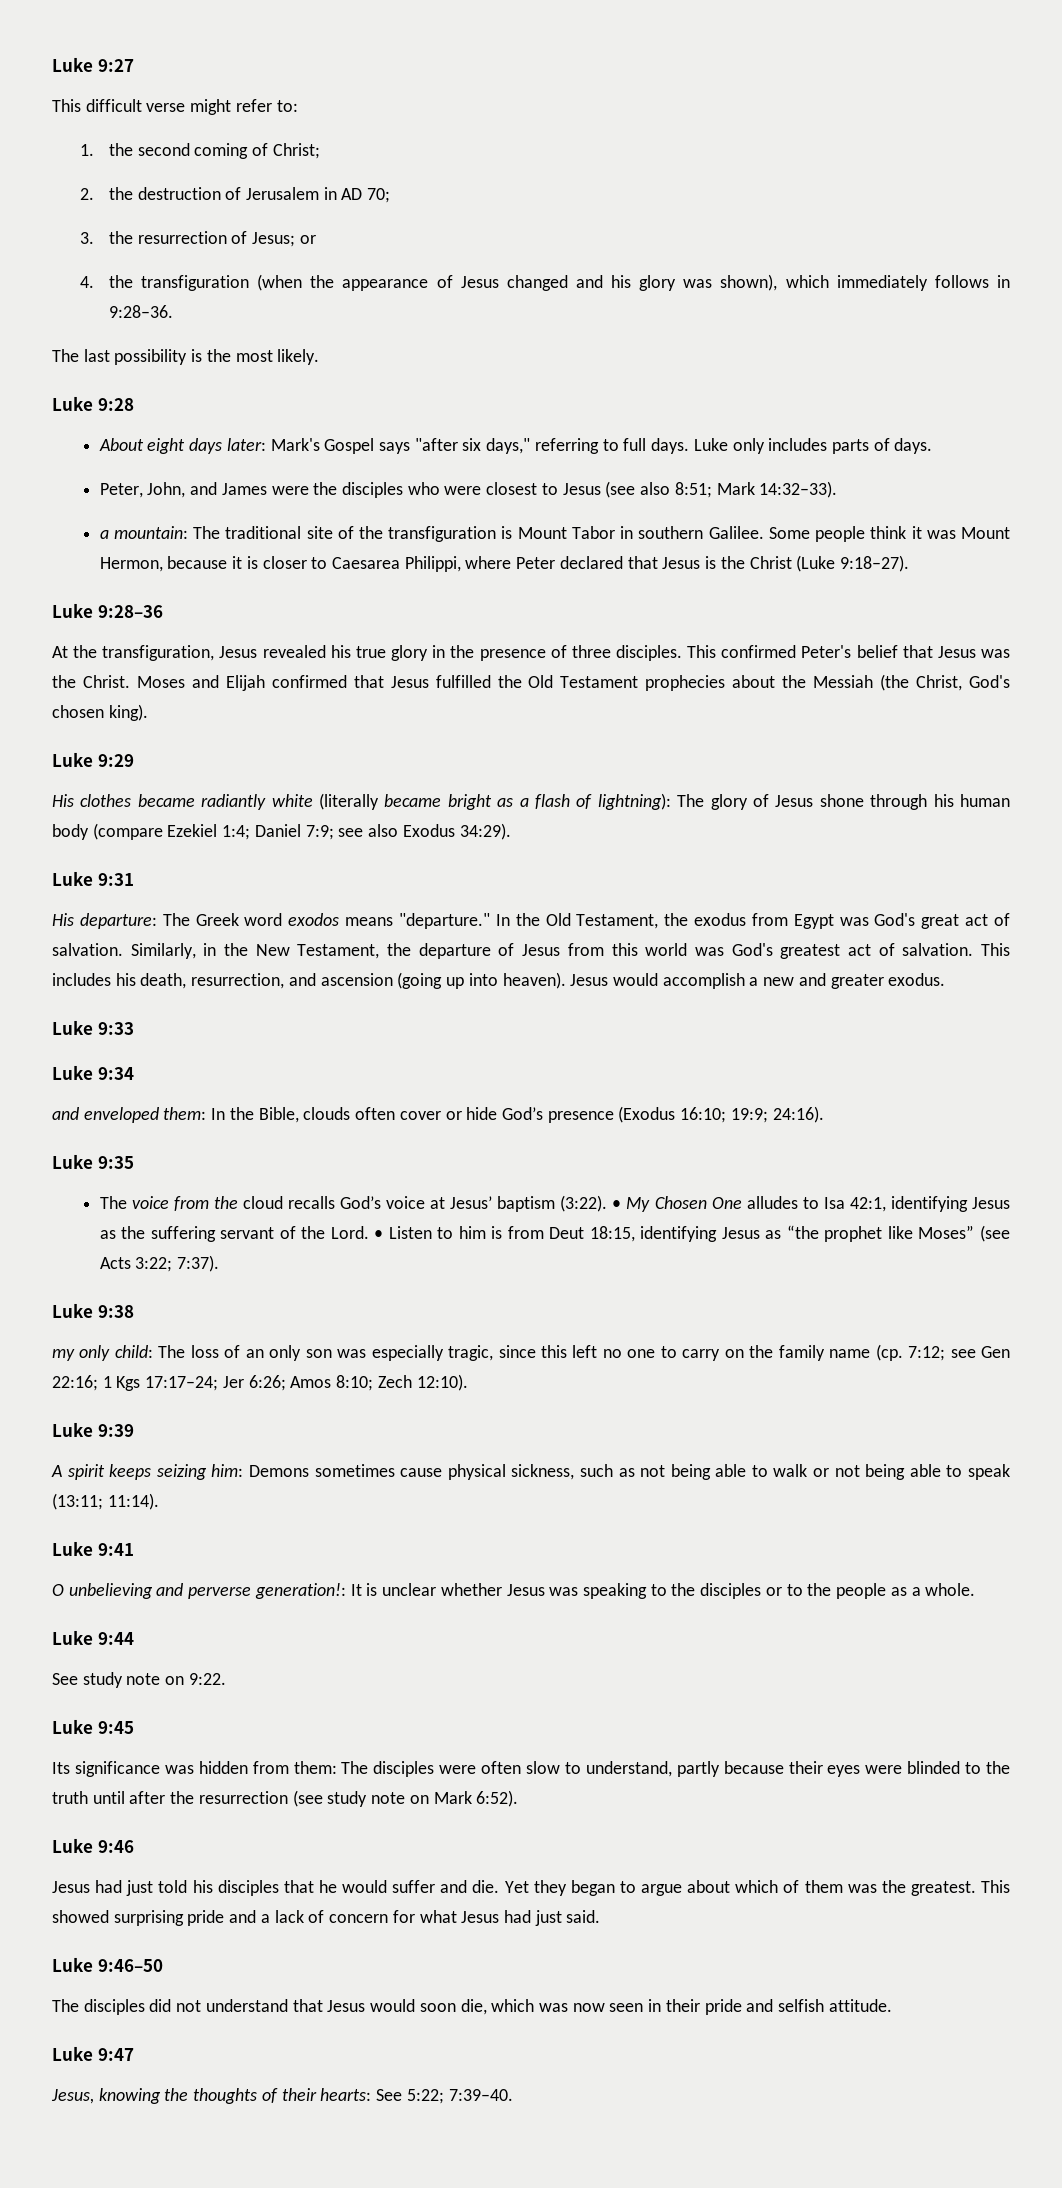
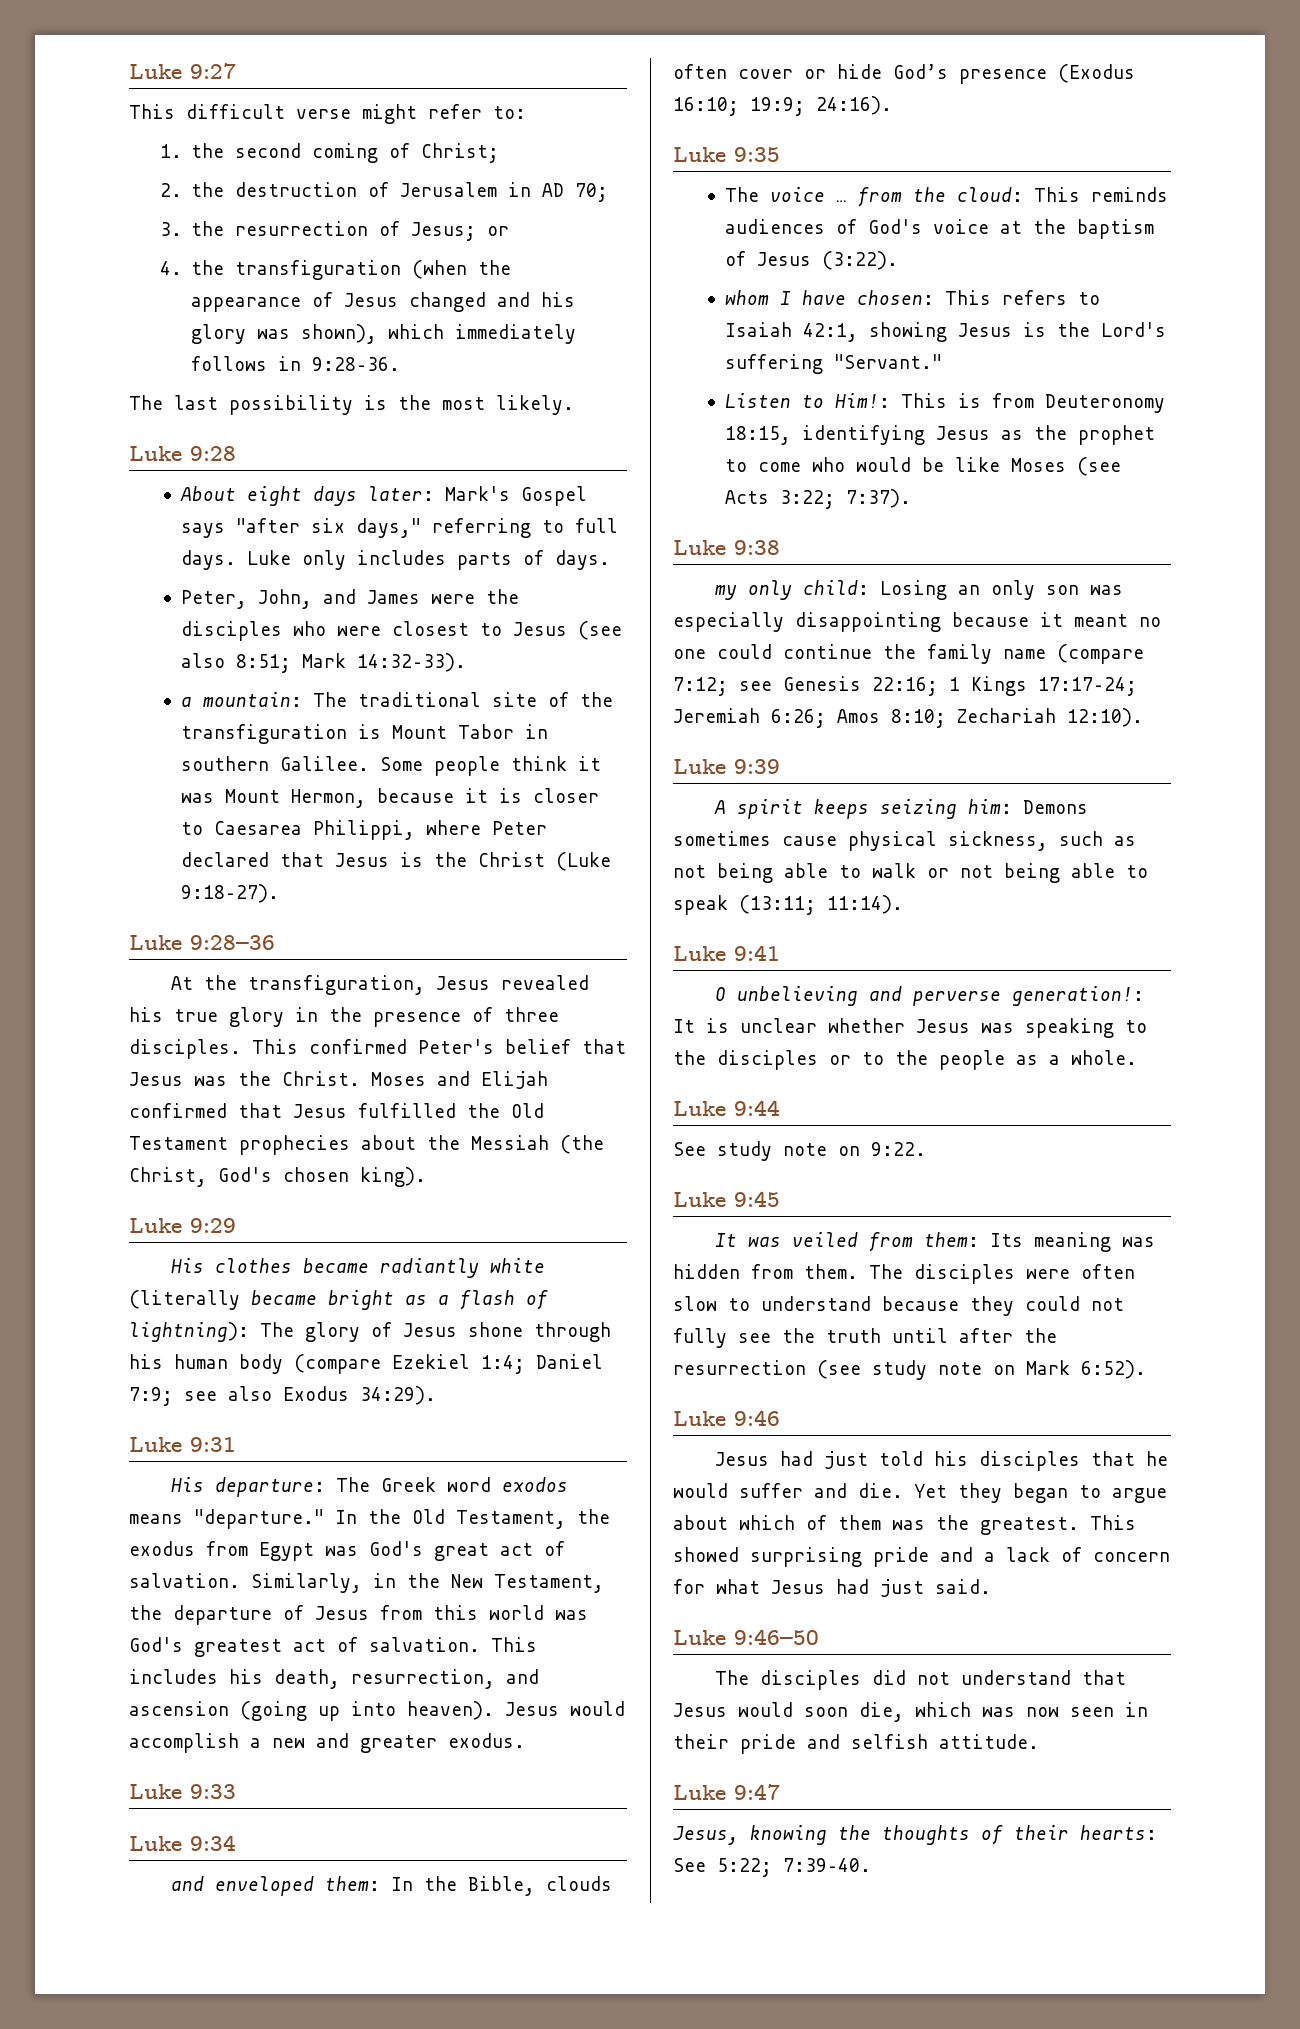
(169, 1202) none -> [835,200,847,202] …
[242,1195,1010,1212] [99,1225,975,1242] cloud recalls God’s voice at Jesus’ baptism (3:22). • My Chosen One alludes to Isa 42:1, identifying Jesus as the suffering servant of the Lord. • Listen to him is from Deut 18:15, identifying Jesus as “the prophet like Moses” -> [956,187,1168,202] [724,219,1154,239] [724,251,898,270] [724,290,1100,305] [724,322,1166,342] [724,354,942,374] [724,393,1165,413] [724,425,1155,445] [724,457,1066,472] cloud: This reminds audiences of God's voice at the baptism of Jesus (3:22). // whom I have chosen: This refers to Isaiah 42:1, showing Jesus is the Lord's suffering "Servant." // Listen to Him!: This is from Deuteronomy 18:15, identifying Jesus as the prophet to come who would be like Moses
[158,1345,241,1358] The loss of -> [879,580,947,600] Losing
[448,1345,744,1361] tragic, since this left no one to carry on -> [795,612,1161,632] [673,644,872,659] disappointing because it meant no one could continue
[875,1344,903,1361] (cp. -> [1057,644,1144,664] (compare
[980,1346,1010,1358] Gen -> [783,676,861,691] Genesis
[116,1376,244,1391] Kgs 17:17–24; Jer -> [971,676,1137,696] [673,708,760,723] Kings 17:17–24; Jeremiah
[377,1375,412,1388] Zech -> [957,708,1056,723] Zechariah
[52,1761,160,1777] Its significance -> [714,1232,1111,1252] It was veiled from them: Its meaning
[293,1761,337,1774] them: -> [804,1264,858,1279] them.
[585,1761,982,1777] understand, partly because their eyes were blinded to -> [761,1296,1124,1316] [673,1328,771,1348] understand because they could not fully see

